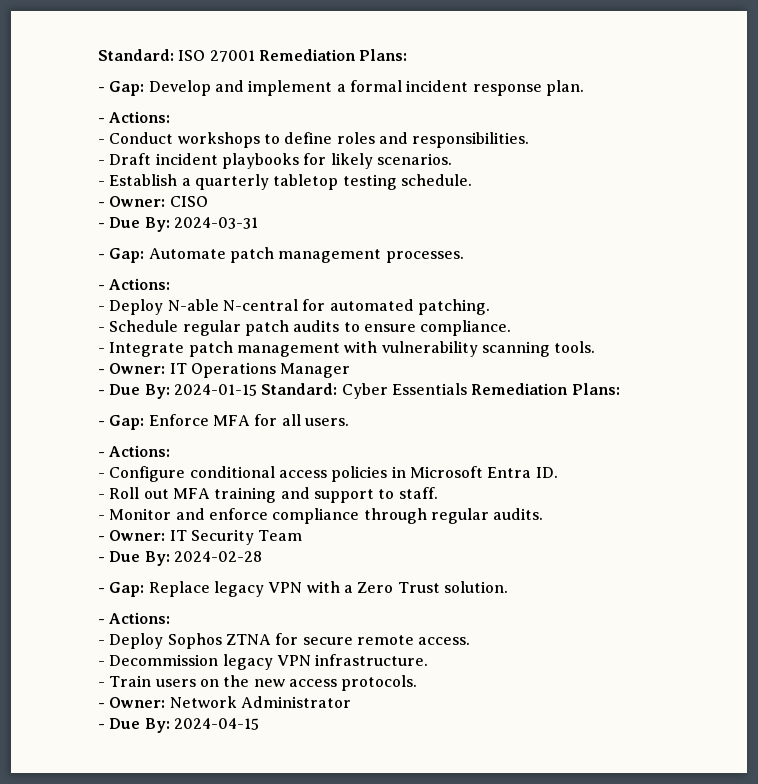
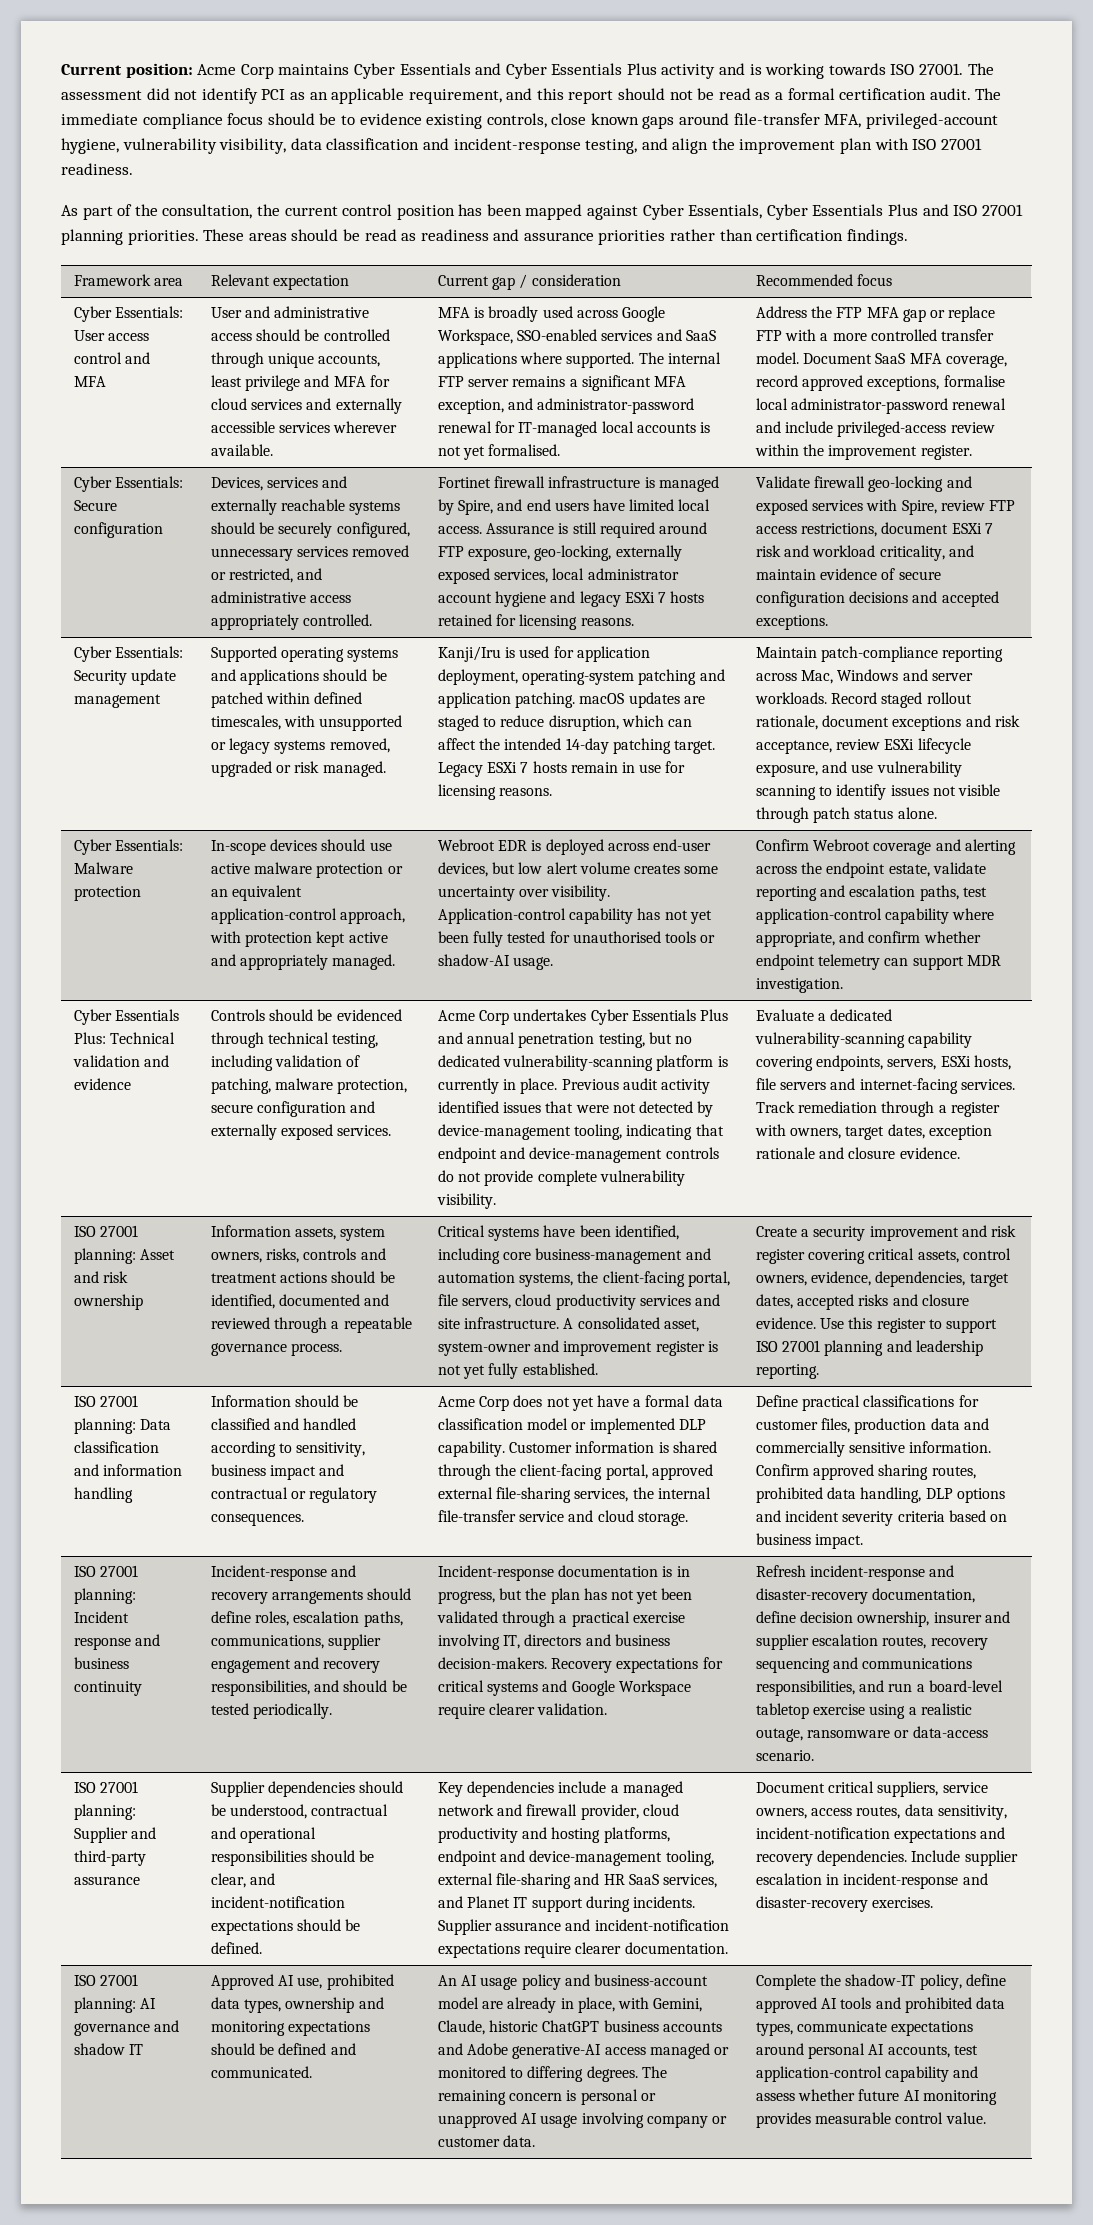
[98,49,408,62] [98,80,584,96] [98,111,171,123] [98,132,530,148] [98,153,452,169] [98,174,472,190] [98,196,208,207] [98,217,258,232] [98,247,464,263] [98,278,171,290] [98,299,490,315] [98,320,512,336] [98,341,596,357] [98,362,351,378] [98,383,620,399] [98,414,349,430] [98,445,171,457] [98,466,558,482] [98,487,438,503] [98,508,544,524] [98,529,303,545] [98,551,262,566] [98,581,508,597] [98,612,171,624] [98,633,471,649] [98,654,429,670] [98,675,418,691] [98,696,351,708] [98,718,259,733] Standard: ISO 27001 Remediation Plans: // - Gap: Develop and implement a formal incident response plan. // - Actions: // - Conduct workshops to define roles and responsibilities. // - Draft incident playbooks for likely scenarios. // - Establish a quarterly tabletop testing schedule. // - Owner: CISO // - Due By: 2024-03-31 // - Gap: Automate patch management processes. // - Actions: // - Deploy N-able N-central for automated patching. // - Schedule regular patch audits to ensure compliance. // - Integrate patch management with vulnerability scanning tools. // - Owner: IT Operations Manager // - Due By: 2024-01-15 Standard: Cyber Essentials Remediation Plans: // - Gap: Enforce MFA for all users. // - Actions: // - Configure conditional access policies in Microsoft Entra ID. // - Roll out MFA training and support to staff. // - Monitor and enforce compliance through regular audits. // - Owner: IT Security Team // - Due By: 2024-02-28 // - Gap: Replace legacy VPN with a Zero Trust solution. // - Actions: // - Deploy Sophos ZTNA for secure remote access. // - Decommission legacy VPN infrastructure. // - Train users on the new access protocols. // - Owner: Network Administrator // - Due By: 2024-04-15 -> [61,63,994,79] [61,88,1002,104] [61,113,998,129] [61,138,982,154] [61,163,133,175] [61,204,1023,220] [61,229,908,245] [74,274,184,286] [211,274,350,290] [438,274,621,290] [756,274,893,286] [74,306,184,322] [74,330,150,341] [74,352,151,364] [74,376,107,387] [211,306,370,318] [211,329,390,341] [211,352,381,368] [211,375,390,391] [211,398,402,414] [211,421,398,433] [211,444,274,456] [438,306,666,322] [438,329,716,345] [438,352,721,368] [438,375,687,391] [438,398,695,414] [438,421,711,437] [438,444,561,460] [756,306,996,322] [756,329,995,341] [756,352,1007,368] [756,375,1005,391] [756,398,1007,414] [756,421,995,437] [755,444,972,460] [74,476,184,492] [74,500,118,511] [74,522,164,538] [211,476,348,491] [211,499,401,515] [211,522,410,538] [211,545,410,561] [211,568,323,583] [211,591,352,603] [211,614,373,630] [438,476,719,492] [438,499,711,515] [438,522,708,538] [438,545,682,561] [438,568,679,584] [438,591,705,607] [438,614,634,630] [756,476,972,492] [756,499,1016,515] [756,522,993,537] [756,545,974,561] [756,568,941,580] [756,591,999,607] [756,615,829,630] [74,646,184,662] [74,669,177,685] [74,694,162,708] [211,646,399,662] [211,669,387,685] [211,692,363,708] [211,715,403,731] [211,738,390,754] [211,761,386,777] [438,646,650,662] [438,669,725,685] [438,692,705,708] [438,715,693,731] [438,738,716,754] [438,761,686,777] [438,784,553,800] [756,646,1004,662] [756,669,973,684] [755,692,972,708] [756,715,1020,731] [756,738,971,754] [756,761,962,777] [756,784,1001,800] [756,807,937,823] [74,839,184,855] [74,862,134,874] [74,886,142,901] [211,839,392,855] [211,862,403,878] [211,885,303,901] [211,908,406,924] [210,931,388,947] [211,954,396,970] [438,839,712,855] [438,862,719,877] [438,885,611,901] [438,908,712,924] [438,931,716,947] [438,954,554,970] [756,839,1016,855] [756,862,986,878] [756,885,987,901] [756,908,995,924] [756,931,981,947] [756,954,1001,970] [756,978,844,993] [74,1009,180,1025] [74,1032,176,1044] [73,1055,170,1067] [74,1078,132,1090] [211,1009,402,1021] [211,1032,379,1048] [211,1055,361,1071] [211,1078,408,1094] [211,1101,376,1117] [211,1124,392,1140] [438,1009,729,1025] [438,1032,693,1048] [438,1055,728,1071] [438,1078,711,1094] [438,1101,714,1117] [438,1124,724,1140] [438,1147,719,1163] [438,1170,685,1186] [437,1193,497,1209] [756,1009,893,1021] [755,1032,973,1048] [756,1055,1011,1071] [756,1078,1015,1094] [756,1101,1000,1117] [755,1124,992,1140] [756,1147,960,1159] [74,1225,139,1237] [74,1248,176,1264] [74,1271,129,1283] [74,1294,144,1310] [211,1225,386,1241] [211,1248,386,1263] [211,1271,395,1283] [211,1294,390,1309] [211,1317,412,1333] [211,1343,343,1356] [438,1225,679,1241] [438,1248,711,1264] [438,1271,730,1287] [438,1294,721,1310] [438,1317,699,1332] [438,1340,718,1356] [438,1363,598,1379] [756,1225,1017,1241] [756,1248,1011,1264] [756,1271,1009,1287] [756,1294,969,1310] [756,1317,998,1333] [756,1340,983,1356] [756,1364,820,1379] [74,1395,139,1407] [74,1418,172,1434] [74,1441,160,1453] [74,1464,183,1476] [74,1487,134,1503] [211,1395,359,1407] [211,1418,357,1430] [211,1441,366,1457] [211,1464,345,1480] [211,1487,378,1503] [211,1513,305,1526] [438,1395,723,1411] [438,1418,706,1434] [438,1441,717,1457] [438,1464,713,1480] [438,1487,711,1503] [438,1510,688,1526] [756,1395,979,1411] [756,1418,989,1434] [756,1441,992,1457] [756,1464,976,1480] [756,1487,1005,1503] [756,1510,1008,1526] [756,1533,864,1549] [74,1565,139,1577] [74,1588,137,1604] [74,1611,130,1623] [74,1634,161,1650] [74,1657,130,1669] [74,1681,143,1696] [211,1565,357,1581] [211,1588,412,1604] [211,1611,403,1627] [211,1634,382,1650] [211,1657,381,1673] [211,1680,407,1696] [211,1703,333,1719] [438,1565,690,1581] [438,1588,693,1604] [437,1611,685,1627] [438,1634,670,1650] [438,1657,723,1673] [438,1680,691,1696] [438,1703,608,1719] [756,1565,955,1581] [756,1588,976,1604] [756,1611,1010,1627] [756,1634,988,1650] [756,1657,973,1673] [756,1680,1003,1696] [756,1703,972,1719] [756,1726,988,1742] [756,1750,815,1761] [74,1781,139,1793] [74,1804,137,1820] [74,1827,157,1843] [74,1850,147,1866] [74,1876,141,1885] [211,1781,404,1797] [211,1804,389,1819] [211,1827,317,1843] [211,1850,375,1866] [211,1873,276,1888] [211,1896,346,1908] [211,1919,361,1935] [211,1942,263,1954] [438,1781,683,1797] [438,1804,679,1820] [438,1827,670,1843] [438,1850,714,1866] [438,1873,718,1889] [438,1896,696,1912] [438,1919,729,1935] [438,1942,728,1958] [756,1781,988,1797] [756,1804,1007,1820] [756,1827,1006,1843] [756,1850,1018,1866] [756,1873,988,1889] [756,1896,934,1912] [74,1974,139,1986] [74,1997,157,2013] [74,2020,180,2036] [74,2043,144,2055] [211,1974,394,1990] [211,1997,384,2013] [211,2021,371,2036] [211,2043,356,2055] [211,2066,313,2078] [438,1974,709,1990] [438,1997,703,2013] [438,2020,722,2035] [438,2043,730,2059] [438,2066,667,2082] [438,2089,656,2105] [438,2112,728,2128] [438,2135,536,2147] [756,1974,1006,1990] [756,1997,1006,2013] [756,2021,974,2036] [756,2043,978,2059] [756,2066,979,2082] [756,2089,997,2105] [756,2112,986,2128] Current position: Acme Corp maintains Cyber Essentials and Cyber Essentials Plus activity and is working towards ISO 27001. The assessment did not identify PCI as an applicable requirement, and this report should not be read as a formal certification audit. The immediate compliance focus should be to evidence existing controls, close known gaps around file-transfer MFA, privileged-account hygiene, vulnerability visibility, data classification and incident-response testing, and align the improvement plan with ISO 27001 readiness. // As part of the consultation, the current control position has been mapped against Cyber Essentials, Cyber Essentials Plus and ISO 27001 planning priorities. These areas should be read as readiness and assurance priorities rather than certification findings. // Framework area | Relevant expectation | Current gap / consideration | Recommended focus // Cyber Essentials: User access control and MFA | User and administrative access should be controlled through unique accounts, least privilege and MFA for cloud services and externally accessible services wherever available. | MFA is broadly used across Google Workspace, SSO-enabled services and SaaS applications where supported. The internal FTP server remains a significant MFA exception, and administrator-password renewal for IT-managed local accounts is not yet formalised. | Address the FTP MFA gap or replace FTP with a more controlled transfer model. Document SaaS MFA coverage, record approved exceptions, formalise local administrator-password renewal and include privileged-access review within the improvement register. // Cyber Essentials: Secure configuration | Devices, services and externally reachable systems should be securely configured, unnecessary services removed or restricted, and administrative access appropriately controlled. | Fortinet firewall infrastructure is managed by Spire, and end users have limited local access. Assurance is still required around FTP exposure, geo-locking, externally exposed services, local administrator account hygiene and legacy ESXi 7 hosts retained for licensing reasons. | Validate firewall geo-locking and exposed services with Spire, review FTP access restrictions, document ESXi 7 risk and workload criticality, and maintain evidence of secure configuration decisions and accepted exceptions. // Cyber Essentials: Security update management | Supported operating systems and applications should be patched within defined timescales, with unsupported or legacy systems removed, upgraded or risk managed. | Kanji/Iru is used for application deployment, operating-system patching and application patching. macOS updates are staged to reduce disruption, which can affect the intended 14-day patching target. Legacy ESXi 7 hosts remain in use for licensing reasons. | Maintain patch-compliance reporting across Mac, Windows and server workloads. Record staged rollout rationale, document exceptions and risk acceptance, review ESXi lifecycle exposure, and use vulnerability scanning to identify issues not visible through patch status alone. // Cyber Essentials: Malware protection | In-scope devices should use active malware protection or an equivalent application-control approach, with protection kept active and appropriately managed. | Webroot EDR is deployed across end-user devices, but low alert volume creates some uncertainty over visibility. Application-control capability has not yet been fully tested for unauthorised tools or shadow-AI usage. | Confirm Webroot coverage and alerting across the endpoint estate, validate reporting and escalation paths, test application-control capability where appropriate, and confirm whether endpoint telemetry can support MDR investigation. // Cyber Essentials Plus: Technical validation and evidence | Controls should be evidenced through technical testing, including validation of patching, malware protection, secure configuration and externally exposed services. | Acme Corp undertakes Cyber Essentials Plus and annual penetration testing, but no dedicated vulnerability-scanning platform is currently in place. Previous audit activity identified issues that were not detected by device-management tooling, indicating that endpoint and device-management controls do not provide complete vulnerability visibility. | Evaluate a dedicated vulnerability-scanning capability covering endpoints, servers, ESXi hosts, file servers and internet-facing services. Track remediation through a register with owners, target dates, exception rationale and closure evidence. // ISO 27001 planning: Asset and risk ownership | Information assets, system owners, risks, controls and treatment actions should be identified, documented and reviewed through a repeatable governance process. | Critical systems have been identified, including core business-management and automation systems, the client-facing portal, file servers, cloud productivity services and site infrastructure. A consolidated asset, system-owner and improvement register is not yet fully established. | Create a security improvement and risk register covering critical assets, control owners, evidence, dependencies, target dates, accepted risks and closure evidence. Use this register to support ISO 27001 planning and leadership reporting. // ISO 27001 planning: Data classification and information handling | Information should be classified and handled according to sensitivity, business impact and contractual or regulatory consequences. | Acme Corp does not yet have a formal data classification model or implemented DLP capability. Customer information is shared through the client-facing portal, approved external file-sharing services, the internal file-transfer service and cloud storage. | Define practical classifications for customer files, production data and commercially sensitive information. Confirm approved sharing routes, prohibited data handling, DLP options and incident severity criteria based on business impact. // ISO 27001 planning: Incident response and business continuity | Incident-response and recovery arrangements should define roles, escalation paths, communications, supplier engagement and recovery responsibilities, and should be tested periodically. | Incident-response documentation is in progress, but the plan has not yet been validated through a practical exercise involving IT, directors and business decision-makers. Recovery expectations for critical systems and Google Workspace require clearer validation. | Refresh incident-response and disaster-recovery documentation, define decision ownership, insurer and supplier escalation routes, recovery sequencing and communications responsibilities, and run a board-level tabletop exercise using a realistic outage, ransomware or data-access scenario. // ISO 27001 planning: Supplier and third-party assurance | Supplier dependencies should be understood, contractual and operational responsibilities should be clear, and incident-notification expectations should be defined. | Key dependencies include a managed network and firewall provider, cloud productivity and hosting platforms, endpoint and device-management tooling, external file-sharing and HR SaaS services, and Planet IT support during incidents. Supplier assurance and incident-notification expectations require clearer documentation. | Document critical suppliers, service owners, access routes, data sensitivity, incident-notification expectations and recovery dependencies. Include supplier escalation in incident-response and disaster-recovery exercises. // ISO 27001 planning: AI governance and shadow IT | Approved AI use, prohibited data types, ownership and monitoring expectations should be defined and communicated. | An AI usage policy and business-account model are already in place, with Gemini, Claude, historic ChatGPT business accounts and Adobe generative-AI access managed or monitored to differing degrees. The remaining concern is personal or unapproved AI usage involving company or customer data. | Complete the shadow-IT policy, define approved AI tools and prohibited data types, communicate expectations around personal AI accounts, test application-control capability and assess whether future AI monitoring provides measurable control value.

